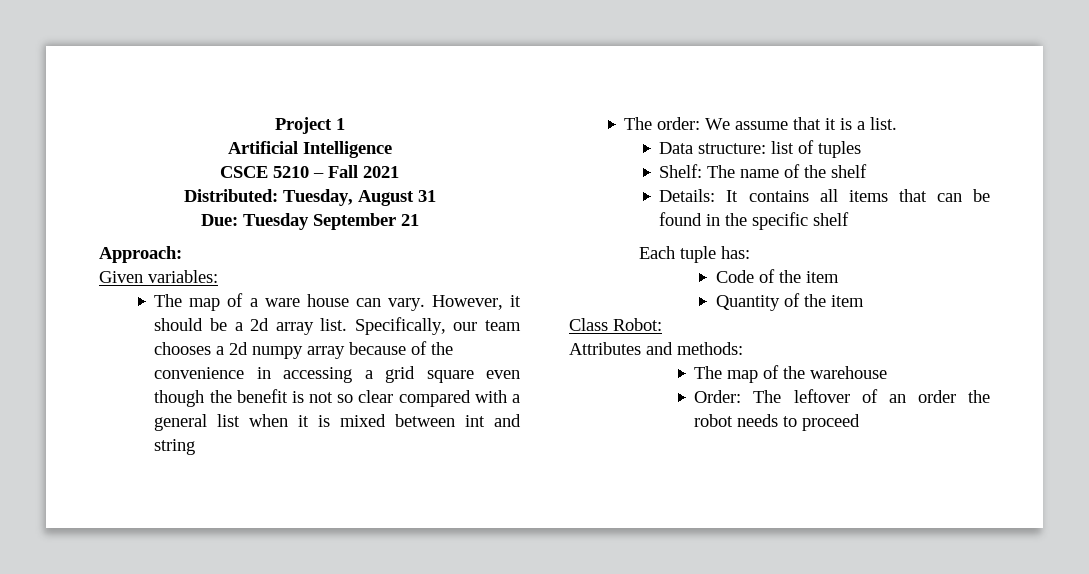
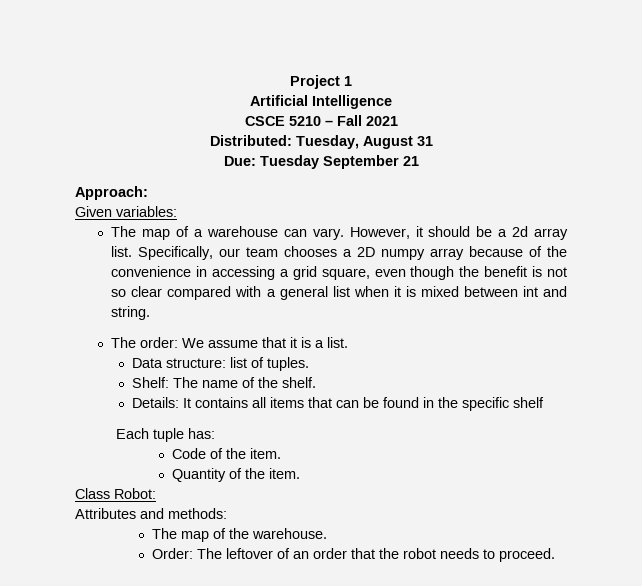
[264,294,349,307] ware house -> [206,226,278,237] warehouse
[229,342,249,355] 2d -> [357,247,376,257] 2D
[426,370,474,383] square -> [321,268,370,280] square,
[154,439,196,455] string -> [111,306,151,320] string.
[818,141,862,158] tuples -> [266,357,309,371] tuples.
[831,164,868,178] shelf -> [281,377,316,388] shelf.
[805,271,839,283] item -> [250,448,282,459] item.
[830,295,864,307] item -> [269,468,301,479] item.
[810,366,888,379] warehouse -> [251,528,327,539] warehouse.
(956, 396) none -> [350,548,375,559] that
[802,414,861,431] proceed -> [498,548,555,562] proceed.

